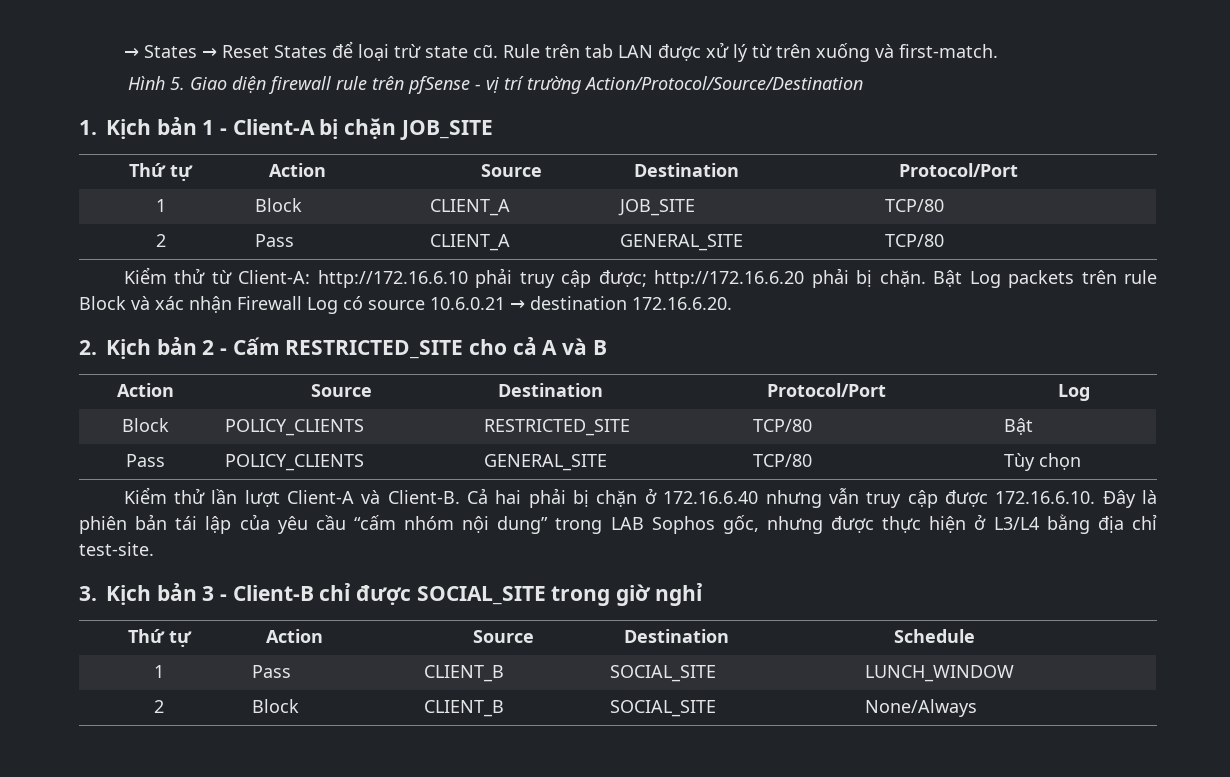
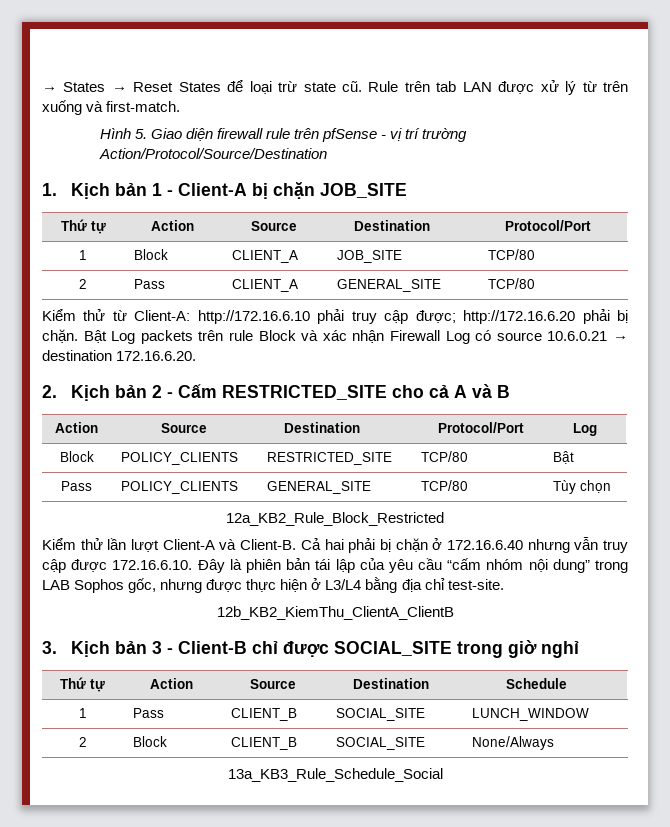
(1081, 461) none -> [226,512,444,526] // 12a_KB2_Rule_Block_Restricted
(154, 549) none -> [216,606,454,620] // 12b_KB2_KiemThu_ClientA_ClientB
(977, 708) none -> [227,768,443,782] // 13a_KB3_Rule_Schedule_Social

